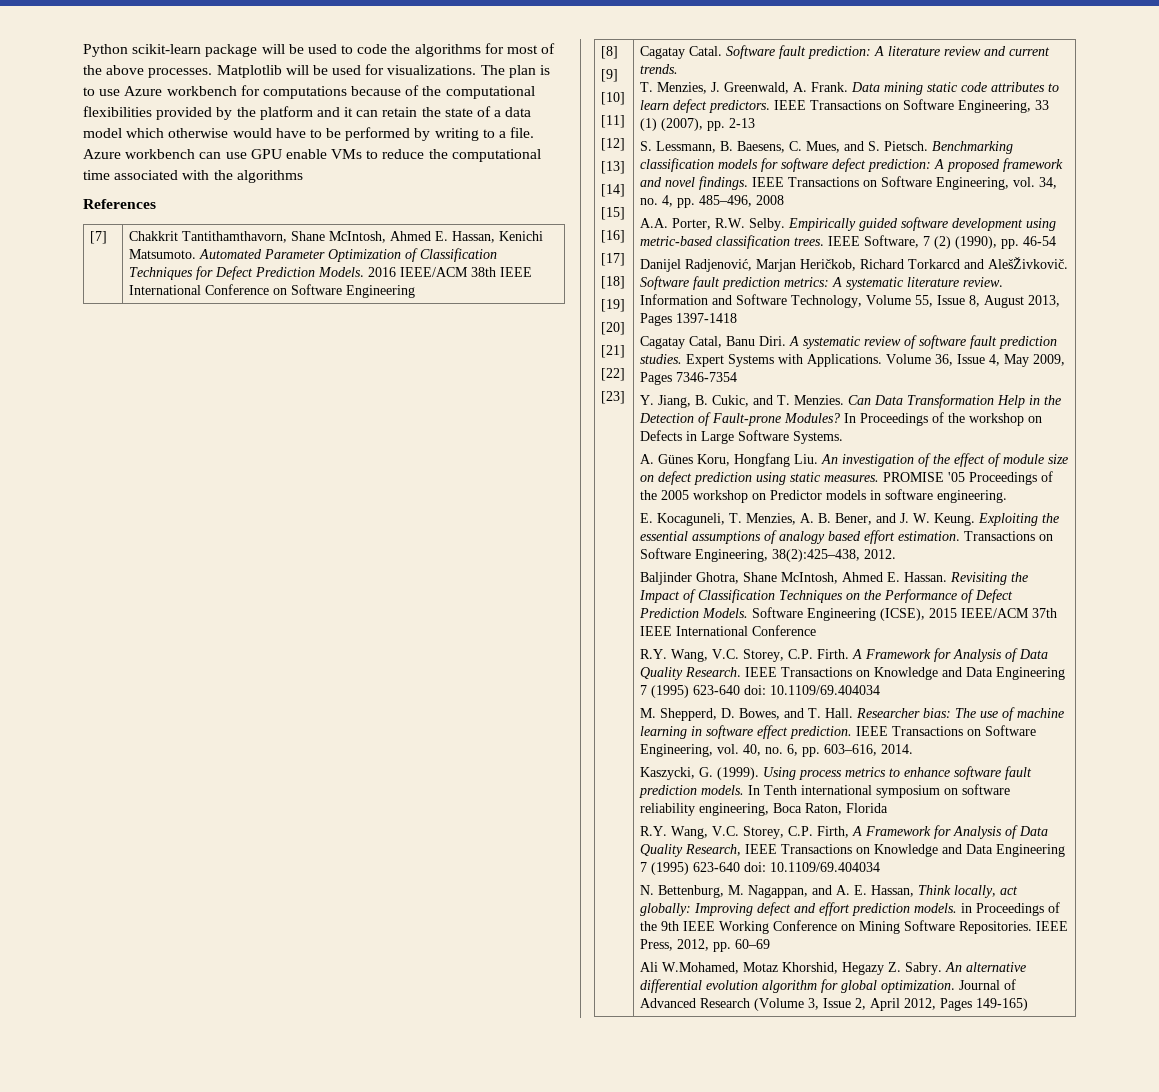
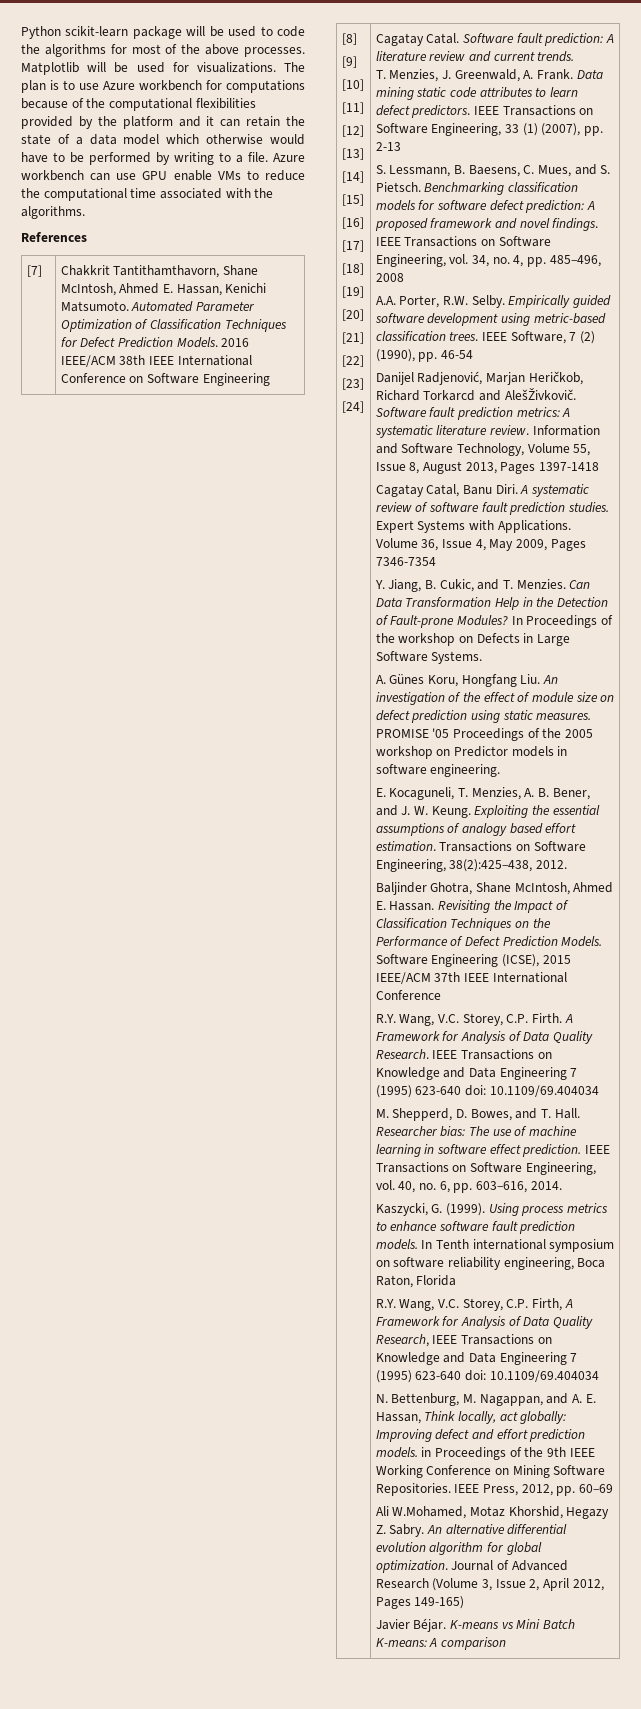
[236,170,303,183] algorithms -> [21,206,85,219] algorithms.
(626, 397) none -> [341,401,364,413] // [24]
(1029, 1004) none -> [375,1618,575,1632] [375,1637,506,1650] // Javier Béjar. K-means vs Mini Batch K-means: A comparison

